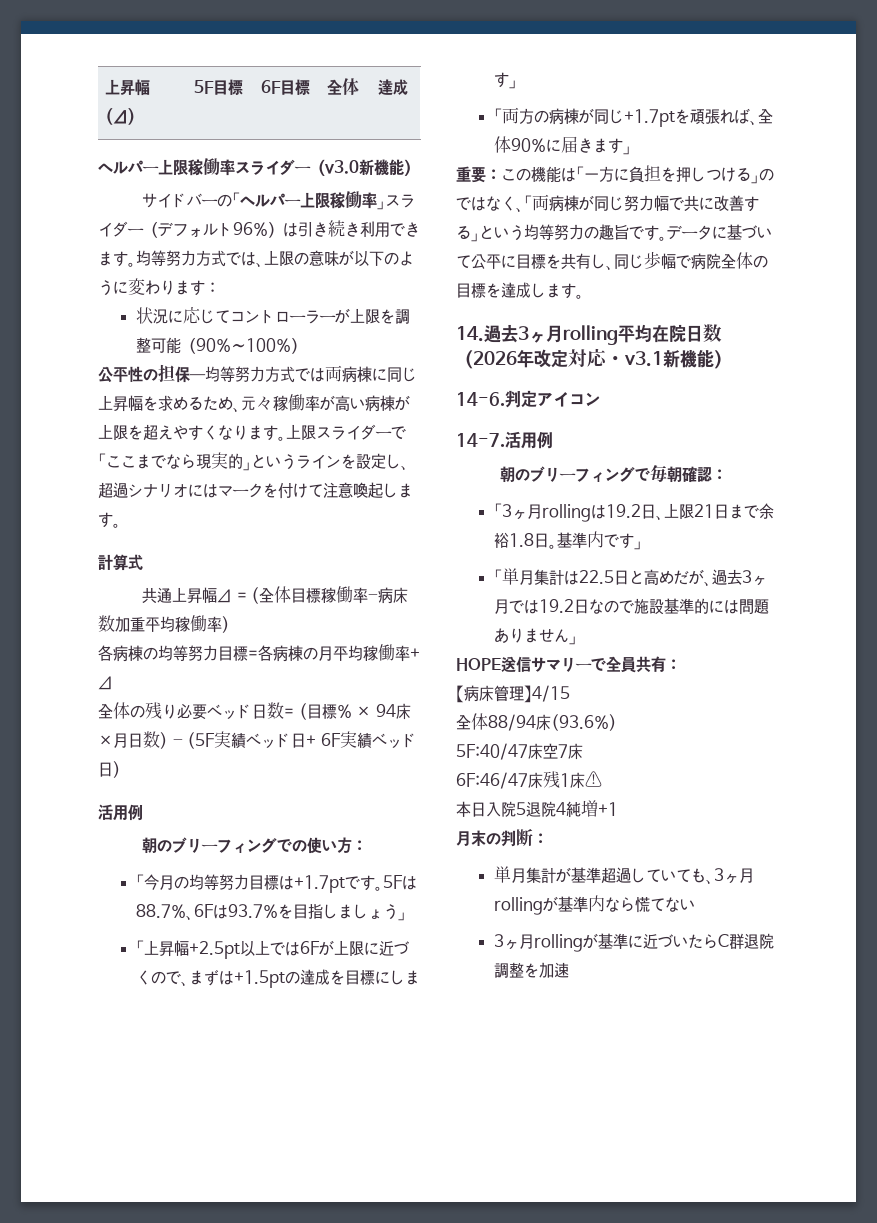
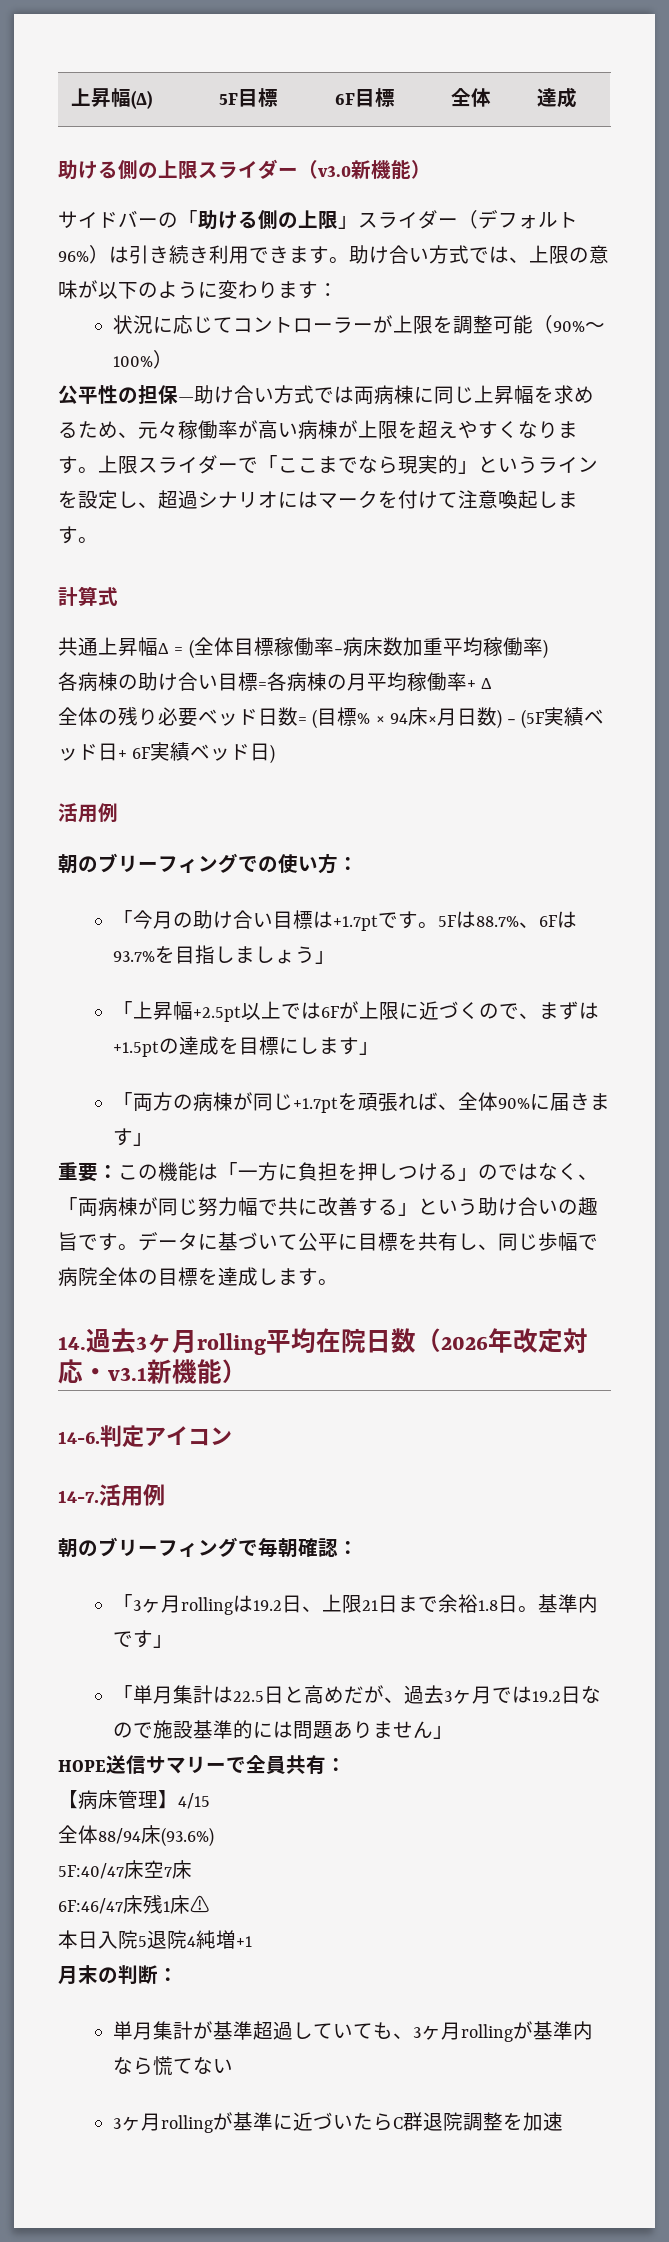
[98,158,235,176] ヘルパー上限稼働率 -> [58,160,198,180] 助ける側の上限
[240,191,378,209] ヘルパー上限稼働率 -> [198,210,338,230] 助ける側の上限
[136,250,196,266] 均等努力 -> [349,245,429,264] 助け合い
[205,366,265,382] 均等努力 -> [194,385,274,404] 助け合い
[158,645,218,661] 均等努力 -> [138,672,218,691] 助け合い
[189,874,250,890] 均等努力 -> [192,910,273,929] 助け合い
[524,224,584,240] 均等努力 -> [478,1197,558,1216] 助け合い

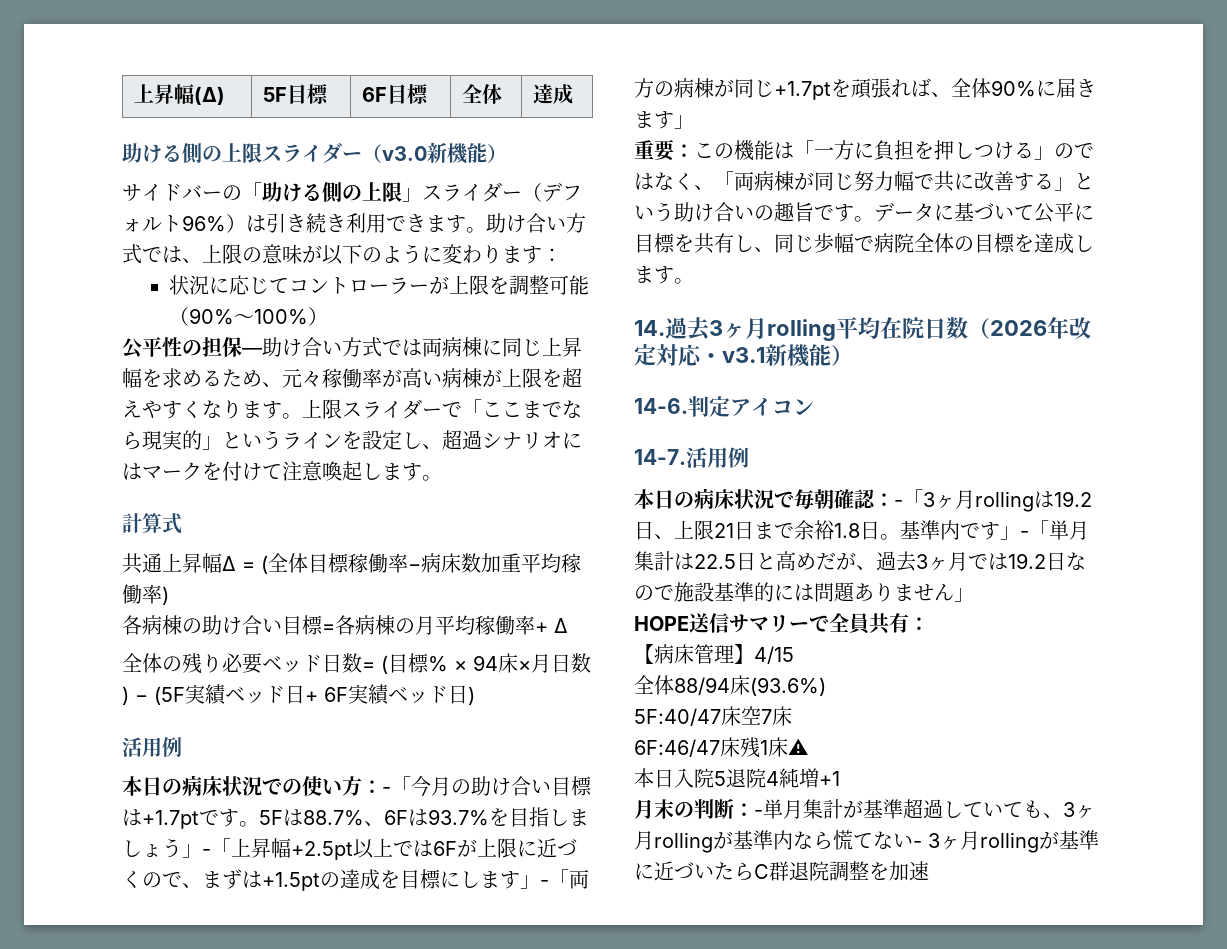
[58,853,238,874] 朝のブリーフィング -> [122,775,262,796] 本日の病床状況
(358, 864) // -> [382,787,391,794] -
(335, 957) // -> [202,849,211,856] -
(379, 1048) // -> [540,880,549,887] -
[58,1537,238,1558] 朝のブリーフィング -> [634,488,774,509] 本日の病床状況
(358, 1548) // -> [894,500,903,507] -
(173, 1641) // -> [1020,531,1029,538] -
(178, 1975) // -> [754,810,763,817] -
(233, 2066) // -> [913,841,922,848] -

